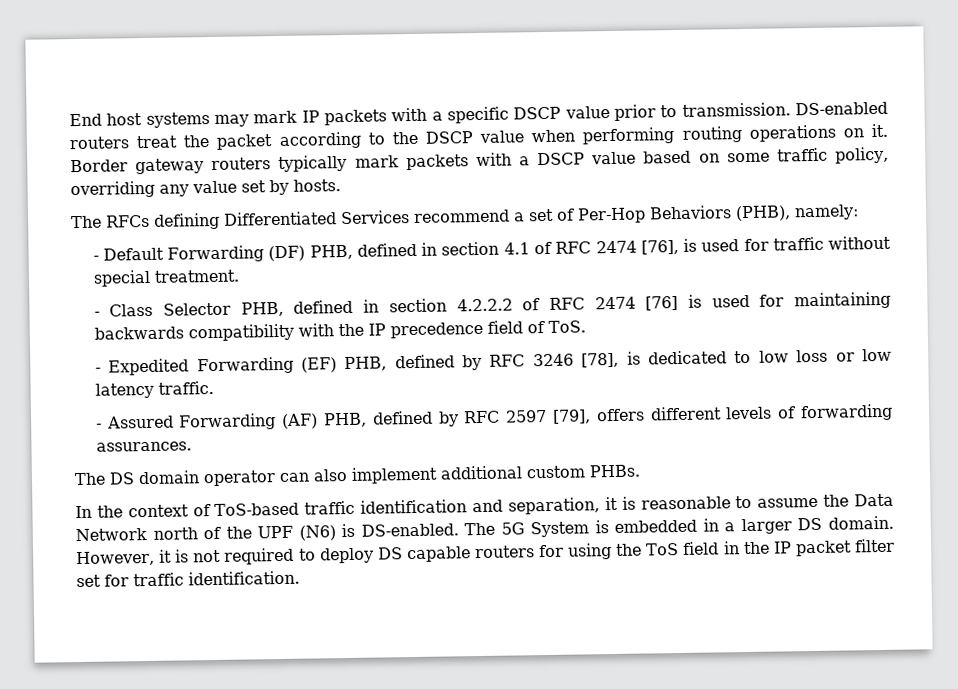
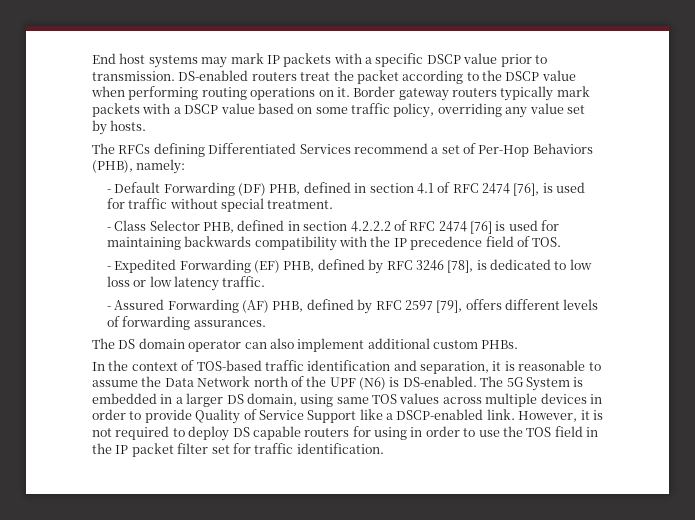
[547,320,586,333] ToS. -> [532,237,562,247] TOS.
[214,502,300,516] ToS-based -> [196,360,262,371] TOS-based
[827,515,894,530] domain. -> [246,393,602,407] [92,409,515,424] domain, using same TOS values across multiple devices in order to provide Quality of Service Support like a DSCP-enabled link.
[616,543,680,556] the ToS -> [410,426,552,437] in order to use the TOS

